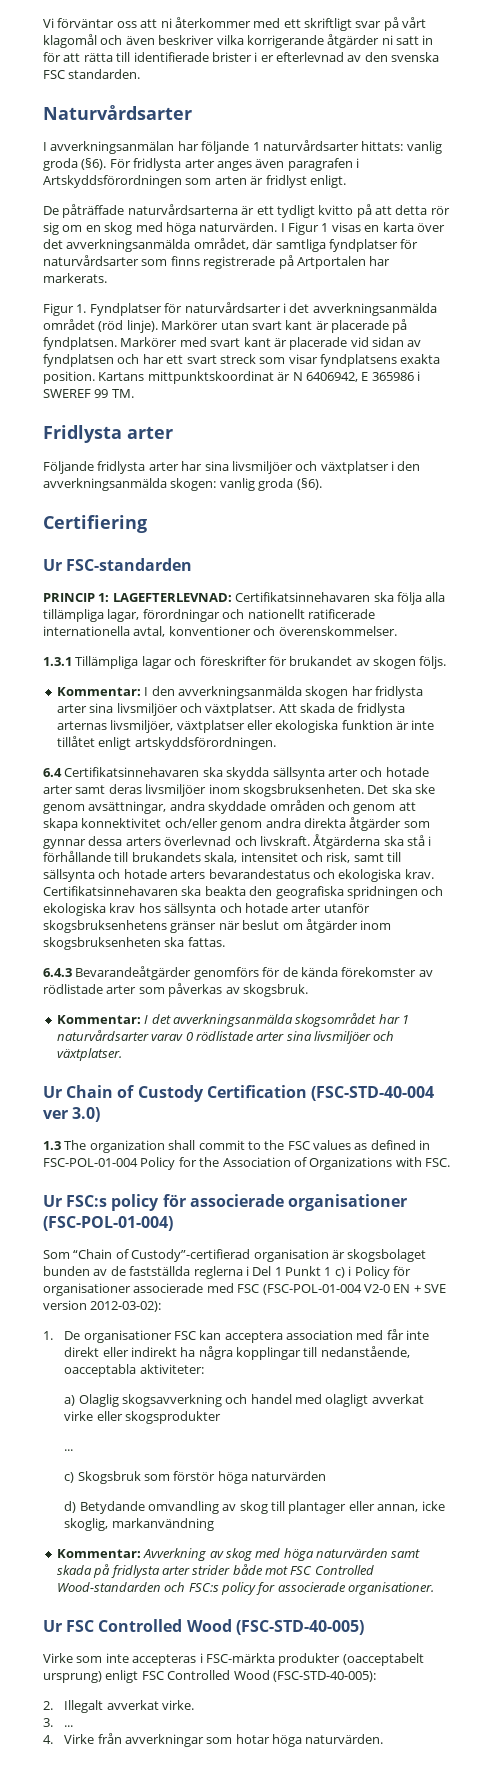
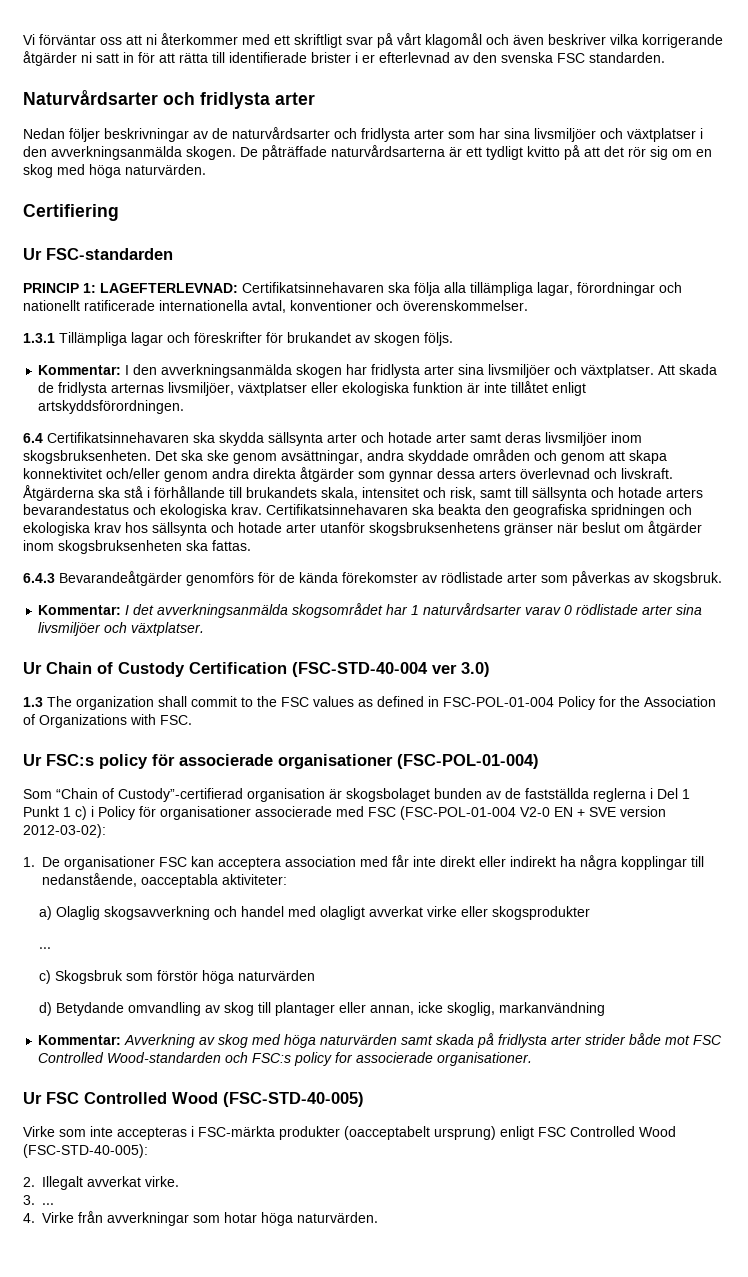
[43,140,442,154] [43,158,359,171] [43,175,346,188] // I avverkningsanmälan har följande 1 naturvårdsarter hittats: vanlig groda (§6). För fridlysta arter anges även paragrafen i Artskyddsförordningen som arten är fridlyst enligt. // -> [163,92,315,109] [23,127,703,142] [23,146,236,160] och fridlysta arter // Nedan följer beskrivningar av de naturvårdsarter och fridlysta arter som har sina livsmiljöer och växtplatser i den avverkningsanmälda skogen.
[395,205,428,215] detta -> [604,146,624,157] det
[280,222,445,235] [43,238,419,252] [43,255,391,269] [43,273,107,283] [43,302,437,316] [43,319,408,333] [43,337,422,350] [43,354,441,367] [43,371,420,384] [43,389,134,398] [43,425,173,443] [43,461,421,474] [43,478,322,491] I Figur 1 visas en karta över det avverkningsanmälda området, där samtliga fyndplatser för naturvårdsarter som finns registrerade på Artportalen har markerats. // Figur 1. Fyndplatser för naturvårdsarter i det avverkningsanmälda området (röd linje). Markörer utan svart kant är placerade på fyndplatsen. Markörer med svart kant är placerade vid sidan av fyndplatsen och har ett svart streck som visar fyndplatsens exakta position. Kartans mittpunktskoordinat är N 6406942, E 365986 i SWEREF 99 TM. // Fridlysta arter // Följande fridlysta arter har sina livsmiljöer och växtplatser i den avverkningsanmälda skogen: vanlig groda (§6). -> (206, 169) none

